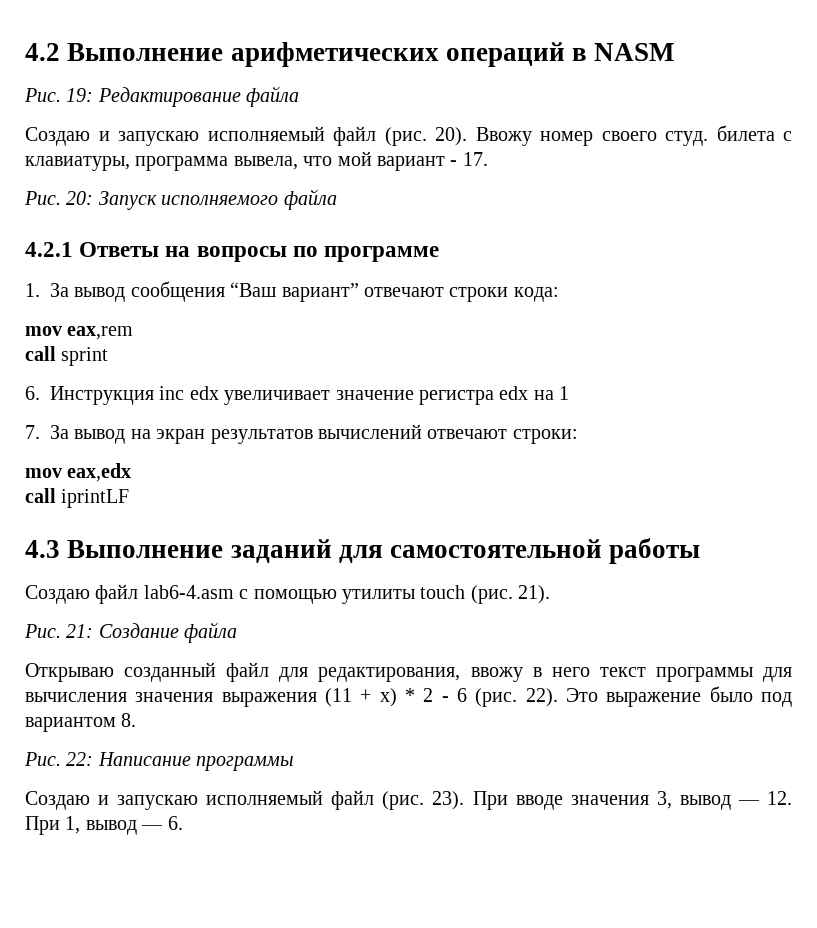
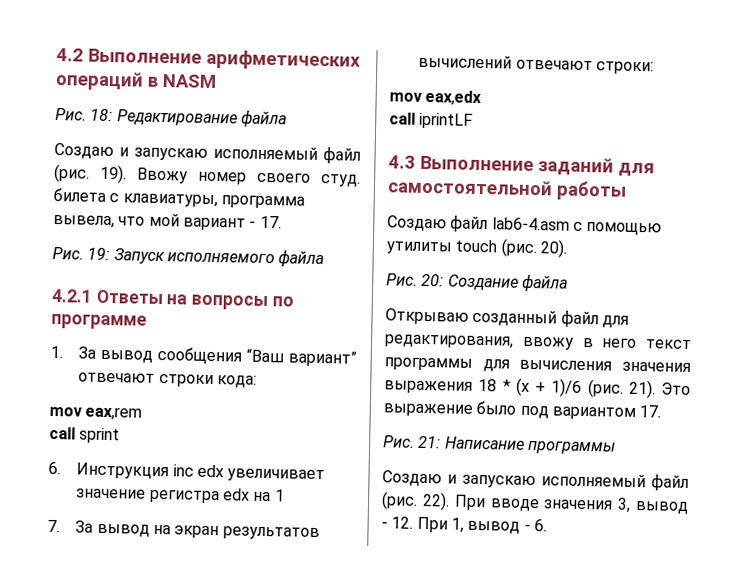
[66,88,94,102] 19: -> [90,108,114,122] 18:
[435,127,467,146] 20). -> [100,164,127,184] 19).
[66,191,94,205] 20: -> [87,247,111,261] 19:
[518,585,551,604] [24,624,94,638] 21). // Рис. 21: -> [539,239,568,258] [386,273,445,287] 20). // Рис. 20:
[324,688,558,707] (11 + x) * 2 - 6 (рис. 22). -> [478,377,656,399] 18 * (x + 1)/6 (рис. 21).
[121,713,137,727] [24,752,94,766] 8. // Рис. 22: -> [639,405,662,418] [383,435,442,449] 17. // Рис. 21:
[432,791,465,810] 23). -> [421,491,450,511] 22).
[737,800,760,805] — -> [381,521,388,529] -
[141,825,164,830] — -> [523,523,531,532] -

